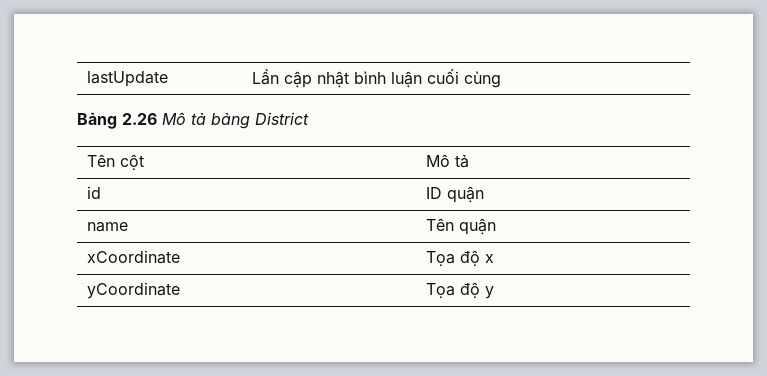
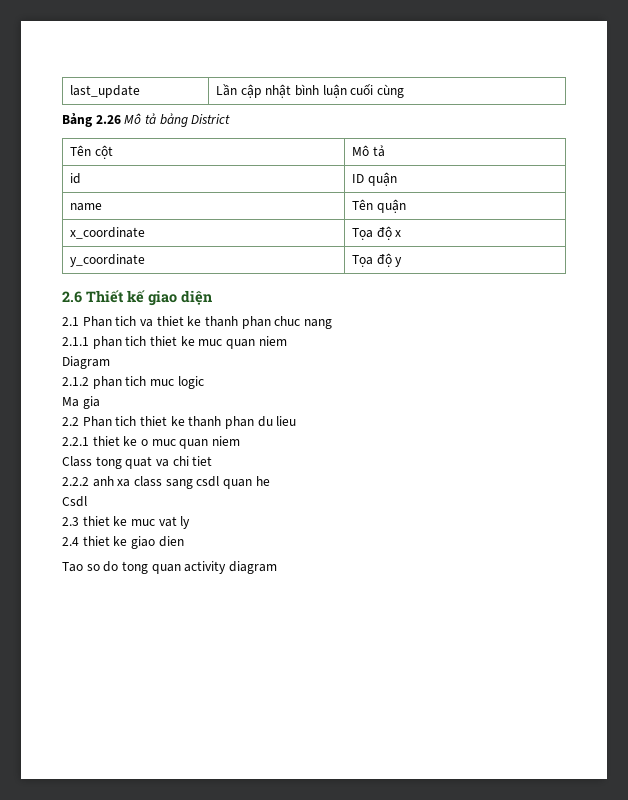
[86,71,168,87] lastUpdate -> [70,85,141,98] last_update
[86,250,180,264] xCoordinate -> [70,227,146,239] x_coordinate
[86,282,180,299] yCoordinate -> [70,254,146,267] y_coordinate
(494, 292) none -> [62,290,212,306] [62,316,332,329] [62,336,287,349] [62,356,110,369] [62,376,204,389] [62,396,100,409] [62,416,297,429] [62,436,240,449] [62,456,213,469] [62,476,270,489] [62,496,87,507] [62,516,191,529] [62,536,184,549] [62,561,277,574] // 2.6 Thiết kế giao diện // 2.1 Phan tich va thiet ke thanh phan chuc nang // 2.1.1 phan tich thiet ke muc quan niem // Diagram // 2.1.2 phan tich muc logic // Ma gia // 2.2 Phan tich thiet ke thanh phan du lieu // 2.2.1 thiet ke o muc quan niem // Class tong quat va chi tiet // 2.2.2 anh xa class sang csdl quan he // Csdl // 2.3 thiet ke muc vat ly // 2.4 thiet ke giao dien // Tao so do tong quan activity diagram

